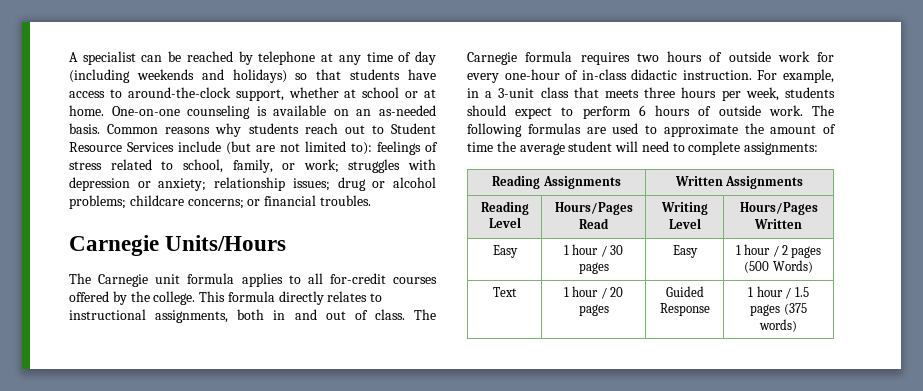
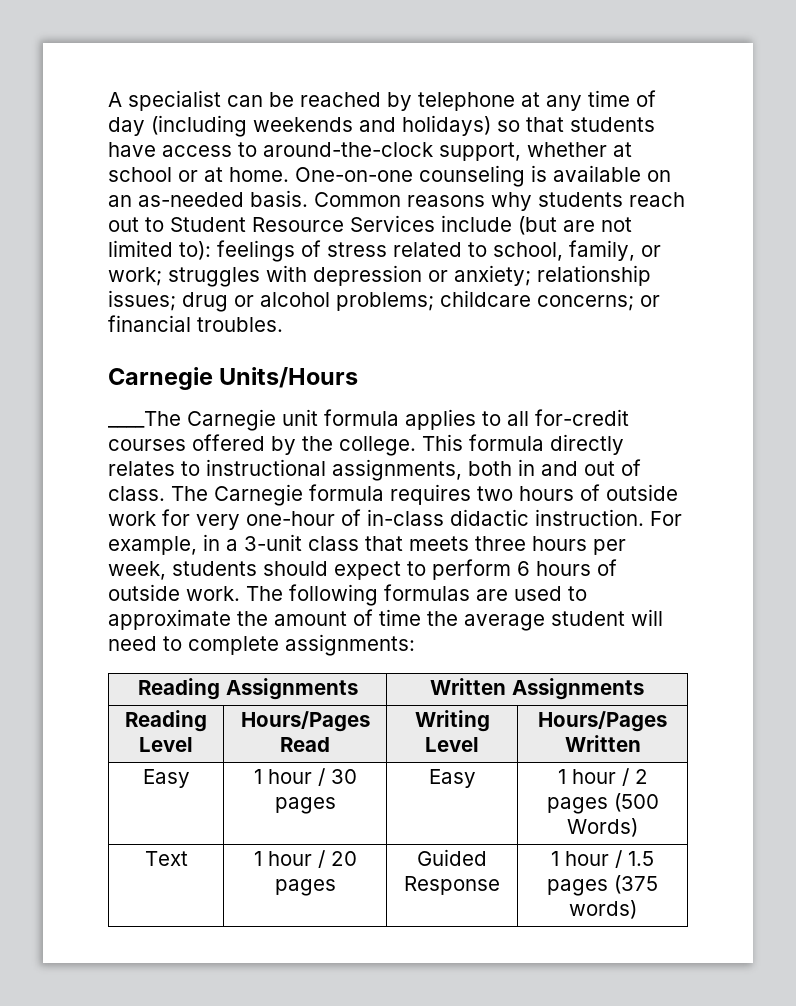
[69,273,91,284] The -> [108,411,181,428] ____The
[467,73,499,83] every -> [196,514,240,530] very

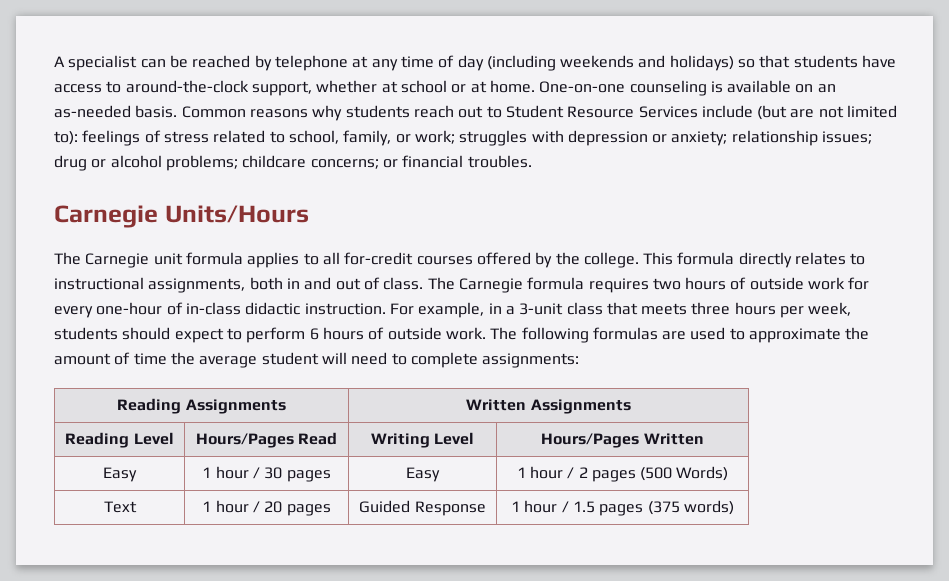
[108,411,181,428] ____The -> [54,252,81,265] The
[196,514,240,530] very -> [54,306,93,318] every

